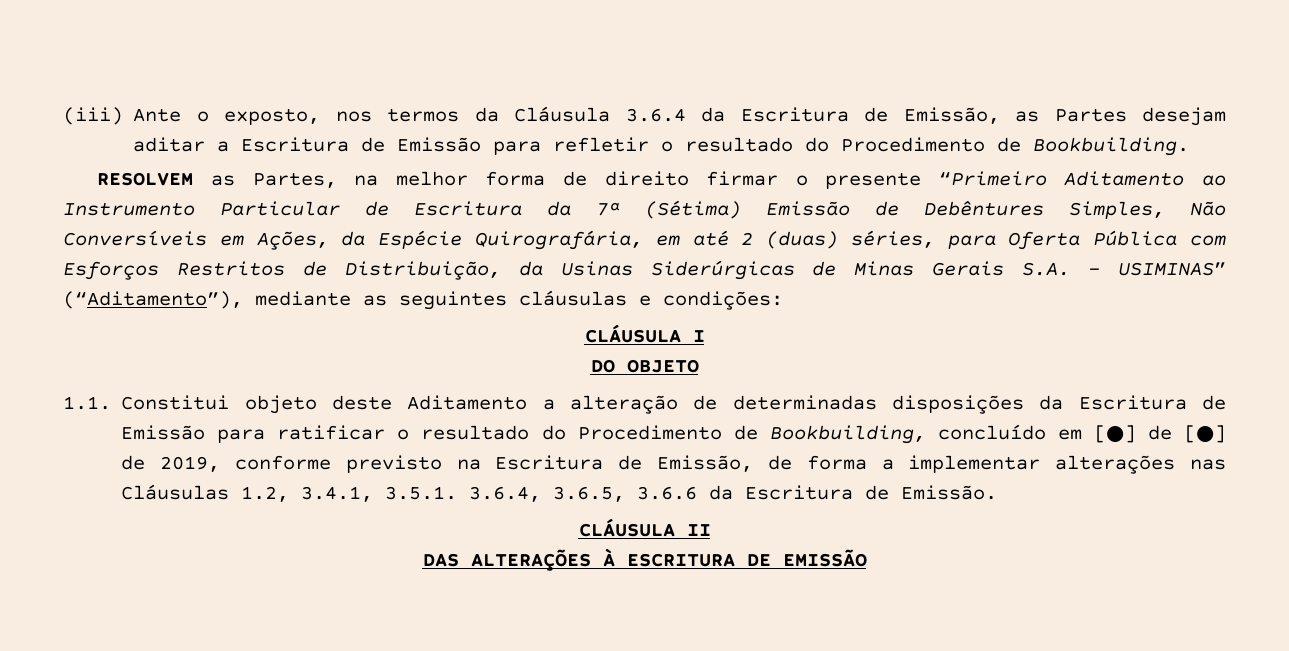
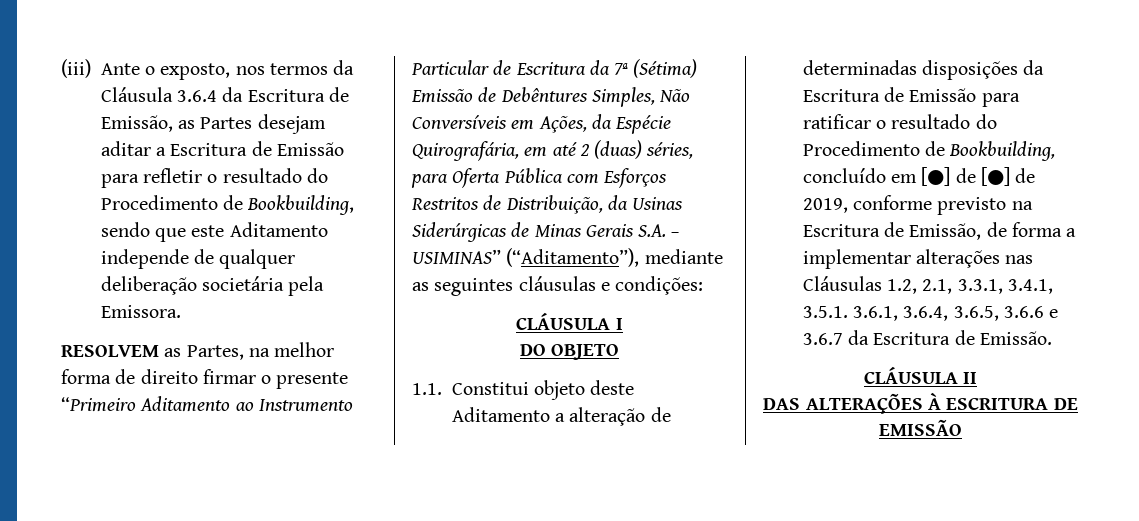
[1033,137,1190,156] Bookbuilding. -> [247,195,355,215] [100,222,328,242] [100,249,296,269] [100,276,325,296] [100,305,181,318] Bookbuilding, sendo que este Aditamento independe de qualquer deliberação societária pela Emissora.
(290, 494) none -> [922,279,1003,294] 2.1, 3.3.1,
(458, 493) none -> [853,306,899,321] 3.6.1,
(698, 493) none -> [1049,309,1059,318] [802,333,843,345] e 3.6.7

